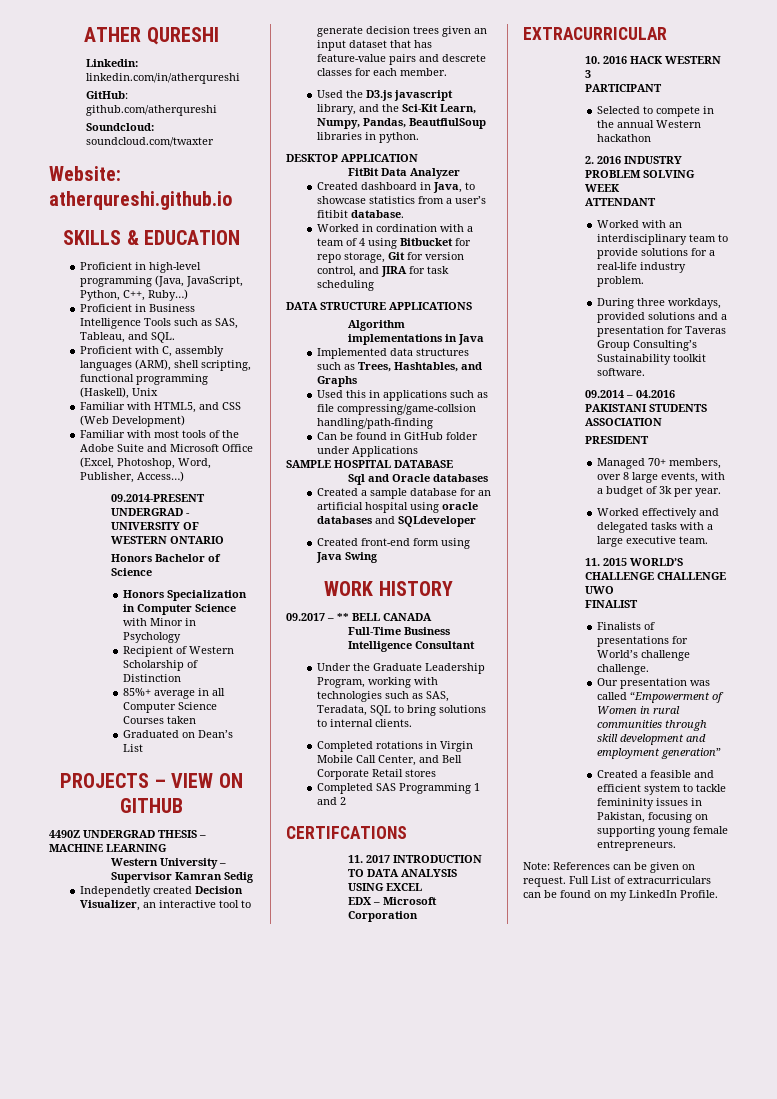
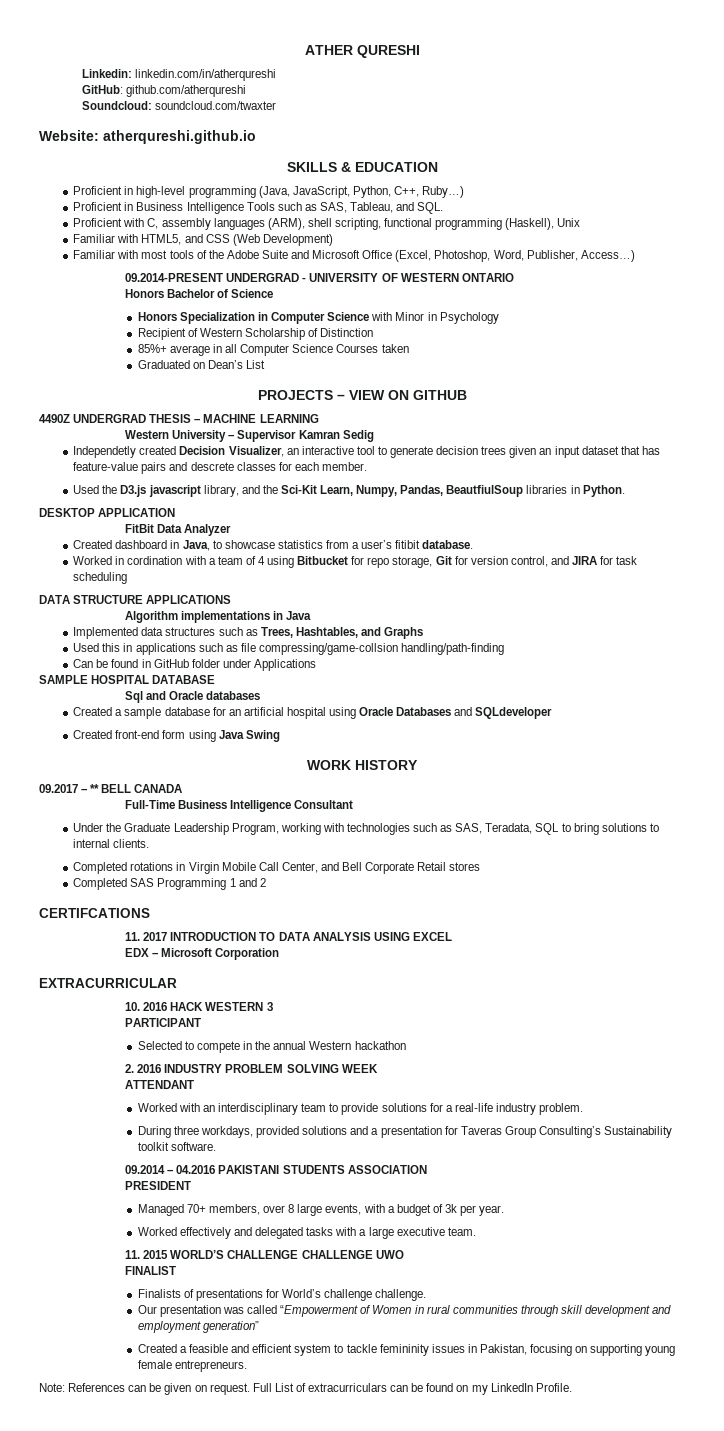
[378,132,419,143] python. -> [582,485,625,497] Python.
[441,502,478,510] [316,516,372,524] oracle databases -> [359,707,452,716] Oracle Databases

